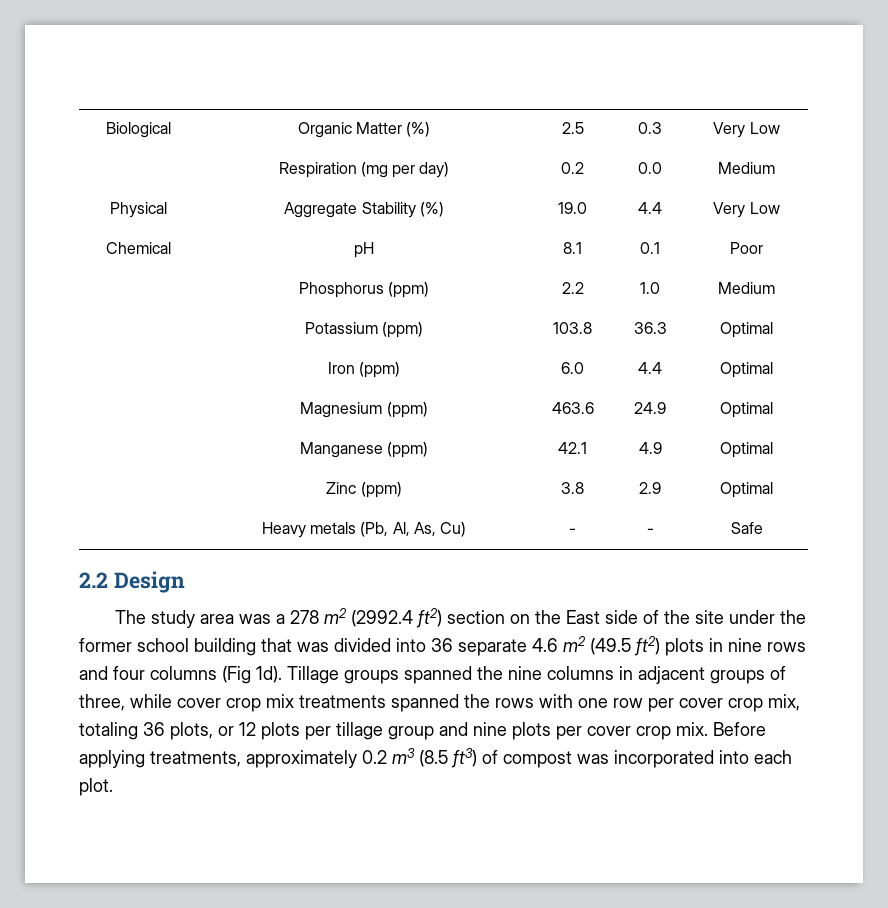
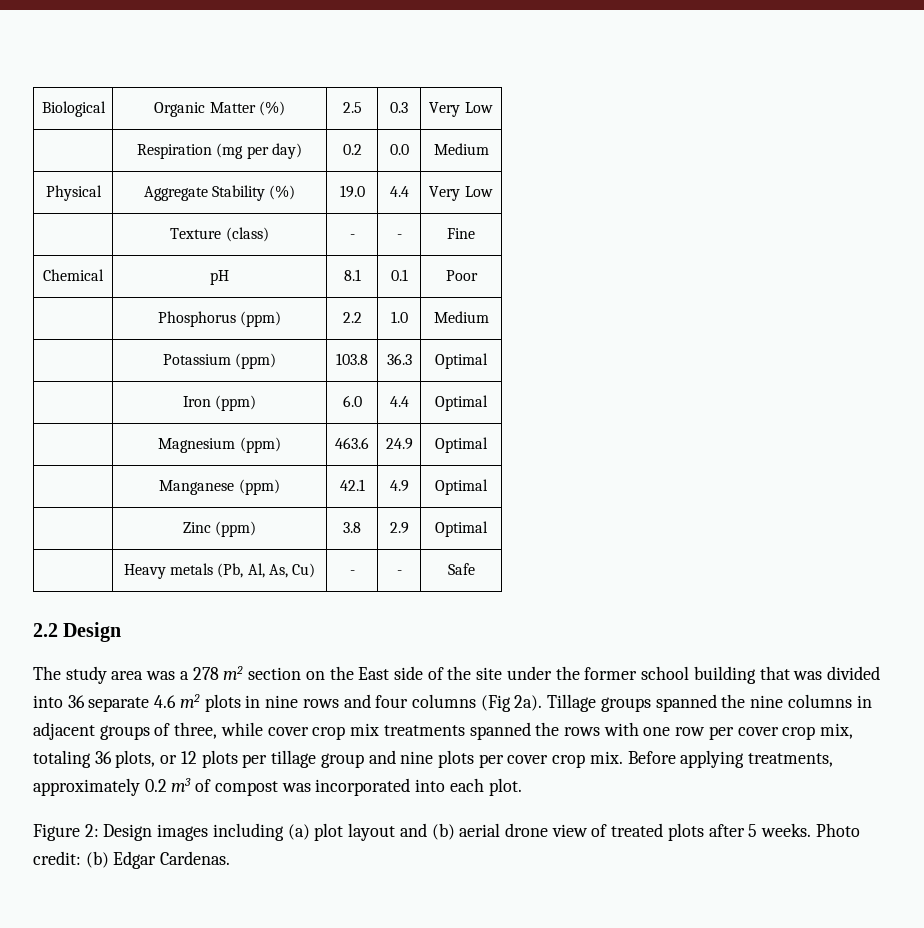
(780, 208) none -> [170,227,269,242] [349,234,355,239] [396,234,402,239] [447,228,475,239] // | Texture (class) | - | - | Fine
[351,608,443,628] (2992.4 ft2) -> (244, 673) none
[590,636,660,656] (49.5 ft2) -> (200, 701) none
[256,666,282,683] 1d). -> [514,695,543,711] 2a).
[419,748,477,768] (8.5 ft3) -> (192, 785) none
(113, 787) none -> [33,823,860,841] [33,851,231,869] // Figure 2: Design images including (a) plot layout and (b) aerial drone view of treated plots after 5 weeks. Photo credit: (b) Edgar Cardenas.

